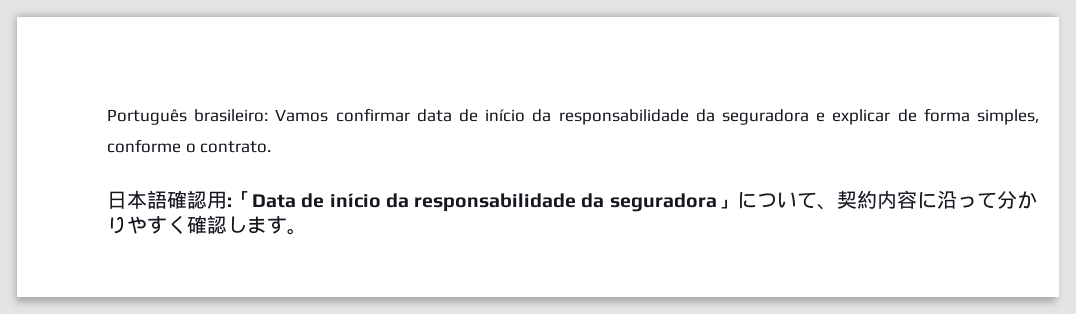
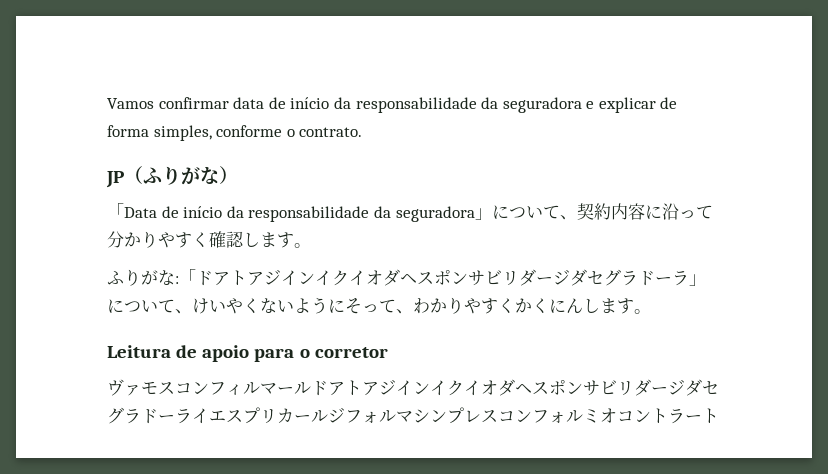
[107,109,269,125] Português brasileiro: -> (107, 103) none
[107,190,232,209] 日本語確認用: -> [106,166,238,188] JP（ふりがな） //
(307, 231) none -> [107,269,706,286] [107,297,651,314] [107,345,388,362] [107,379,719,396] [107,407,719,424] // ふりがな:「ドアトアジインイクイオダヘスポンサビリダージダセグラドーラ」について、けいやくないようにそって、わかりやすくかくにんします。 // Leitura de apoio para o corretor // ヴァモスコンフィルマールドアトアジインイクイオダヘスポンサビリダージダセグラドーライエスプリカールジフォルマシンプレスコンフォルミオコントラート

